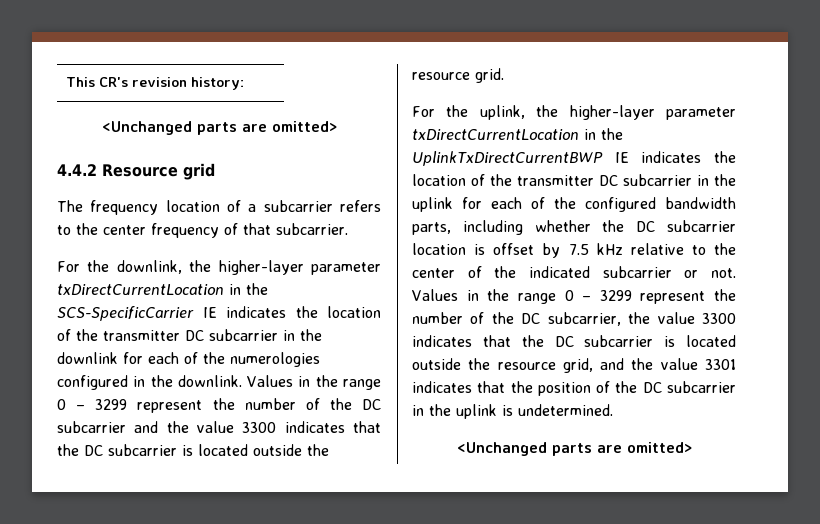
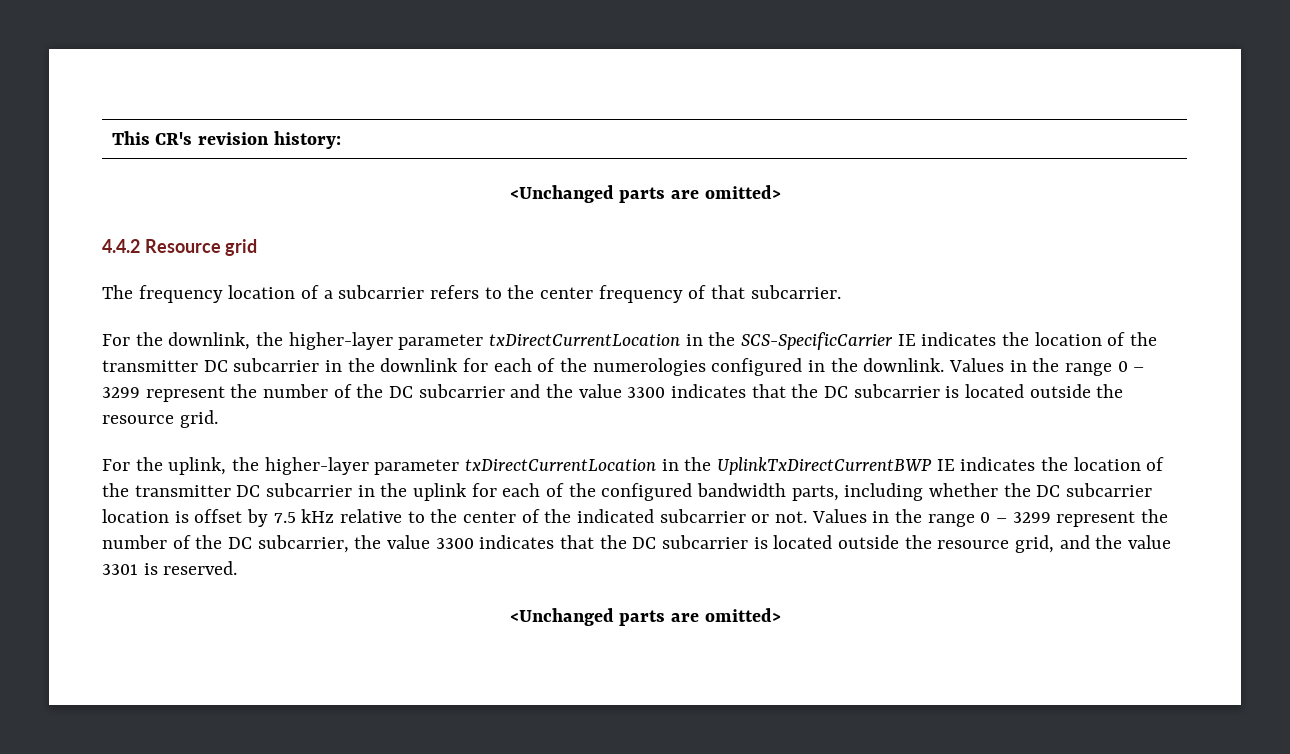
[412,381,736,396] [412,404,613,419] indicates that the position of the DC subcarrier in the uplink is undetermined. -> [143,561,238,575] is reserved.

